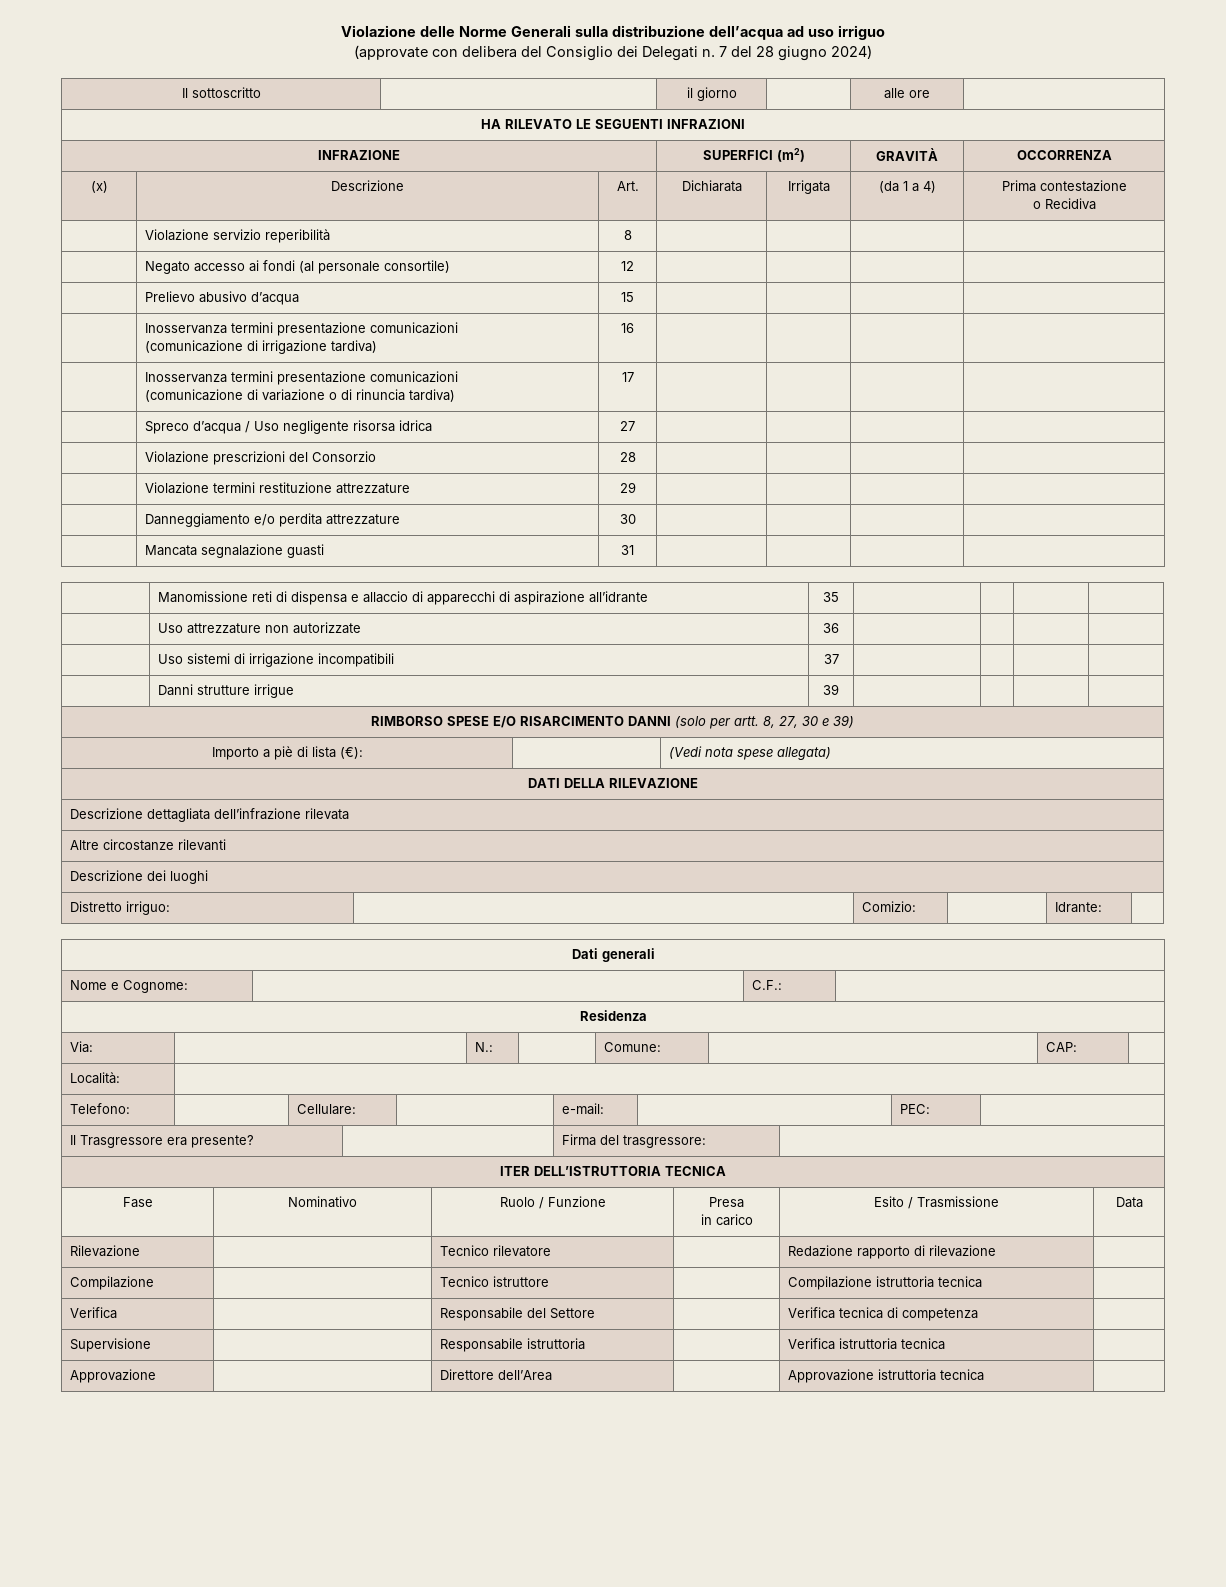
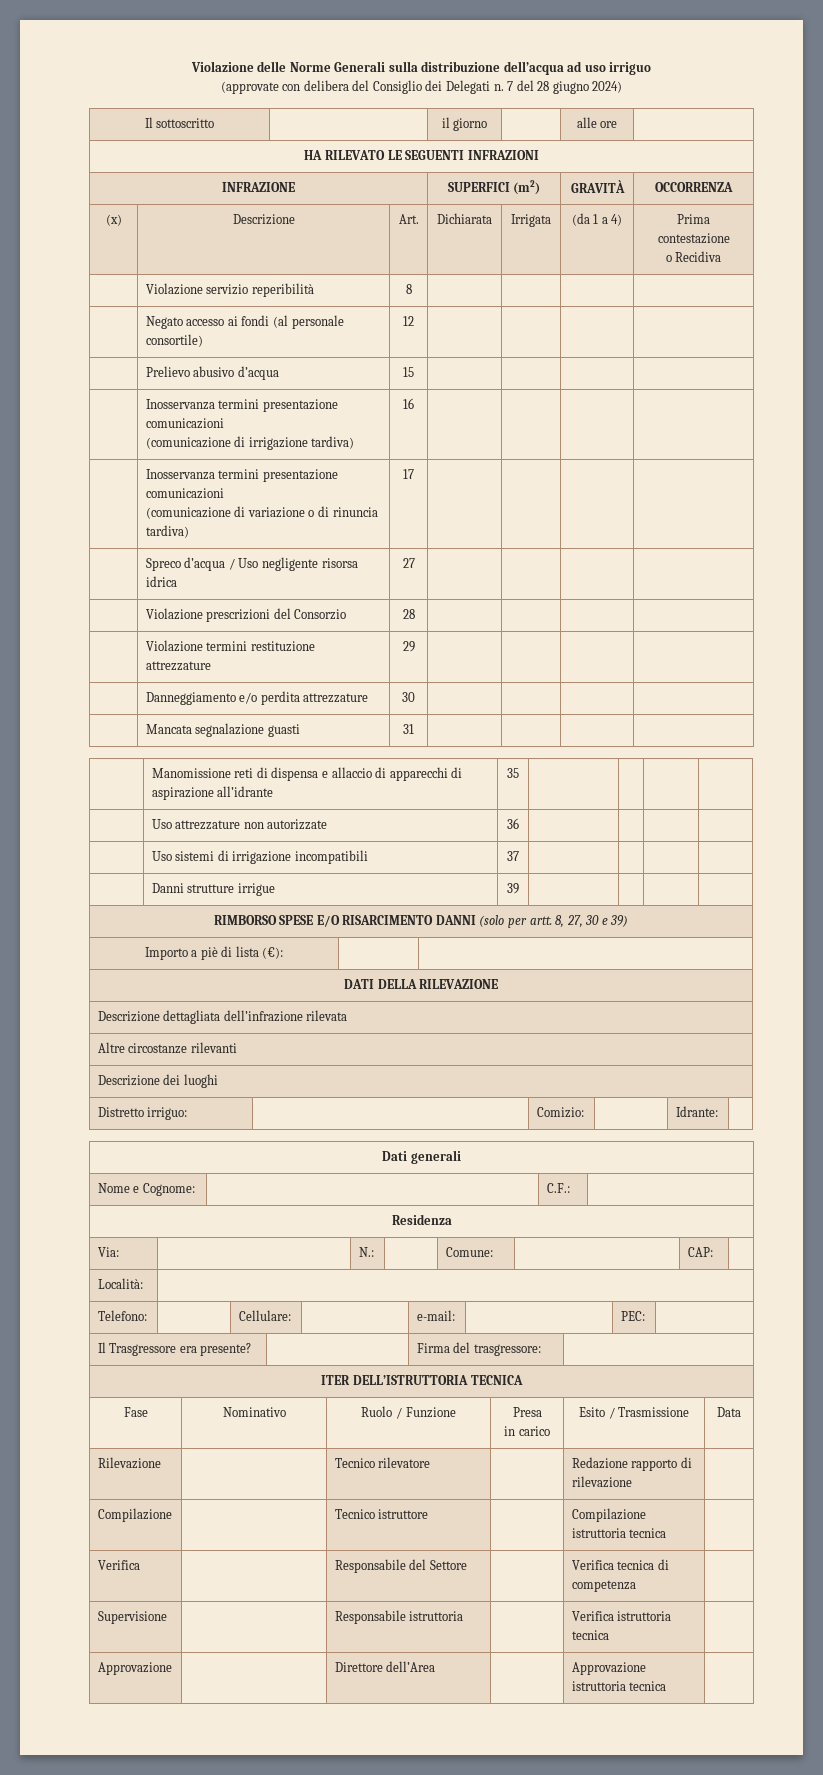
[669,746,832,760] (Vedi nota spese allegata) -> (284, 953) none

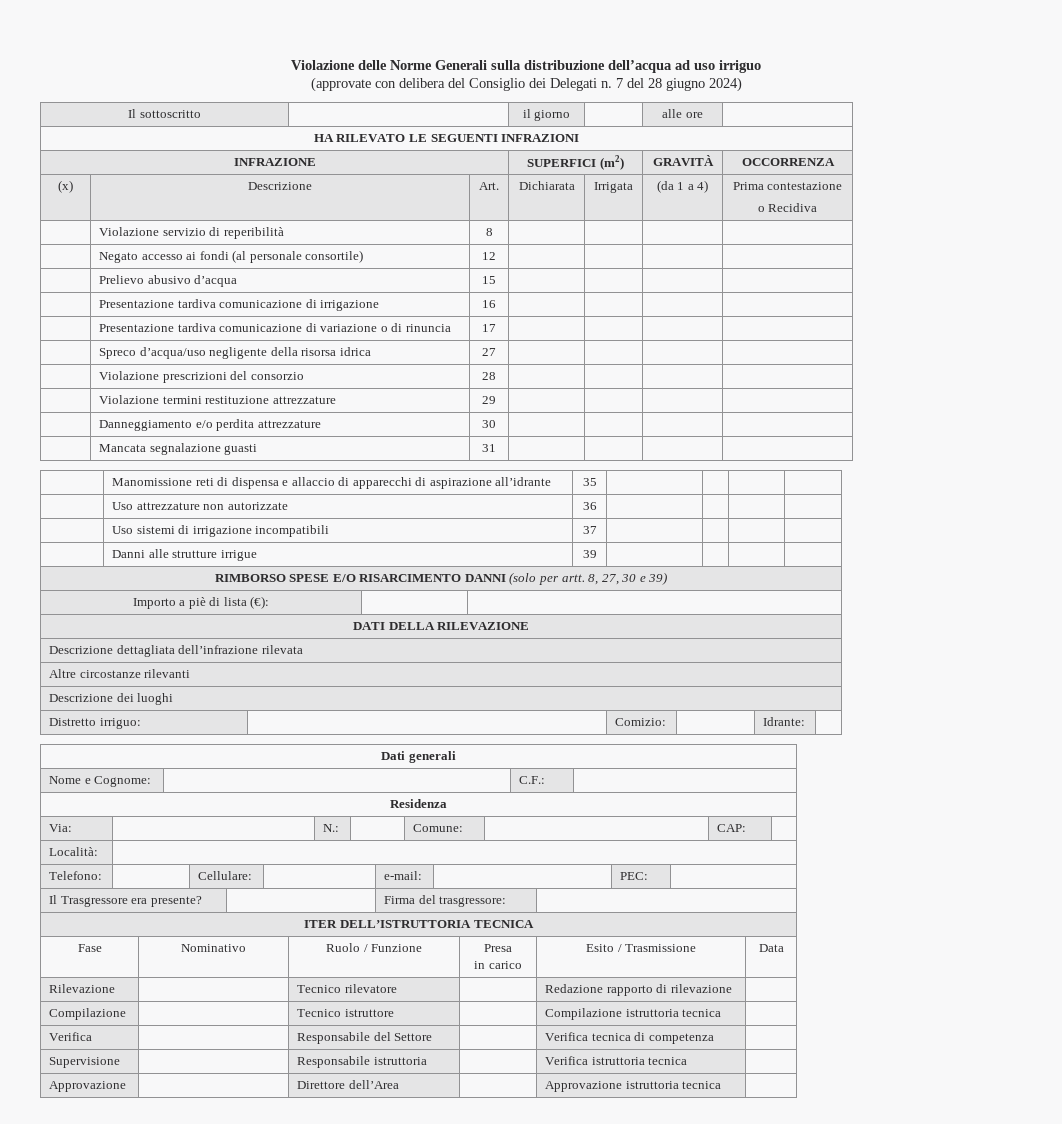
(249, 289) none -> [209,227,221,236] di
[145,399,338,412] [145,418,224,429] [145,436,355,450] Inosservanza termini presentazione comunicazioni // (comunicazione di irrigazione tardiva) -> [99,299,380,311] Presentazione tardiva comunicazione di irrigazione
[145,469,338,482] [145,488,224,499] [145,507,231,519] Inosservanza termini presentazione comunicazioni // (comunicazione -> [99,323,303,332] Presentazione tardiva comunicazione
[145,525,189,538] tardiva) -> (451, 328) none
[184,557,318,571] d’acqua / Uso negligente -> [139,347,298,359] d’acqua/uso negligente della
[294,609,347,620] Consorzio -> [250,372,304,380] consorzio
(184, 888) none -> [148,549,169,558] alle

